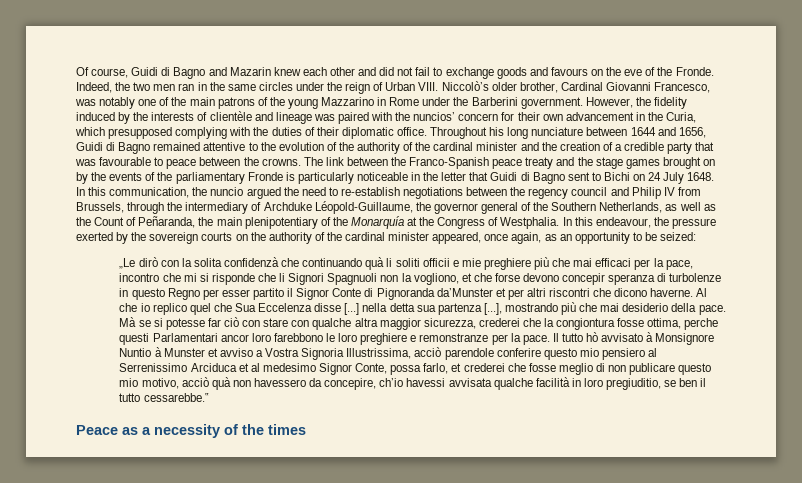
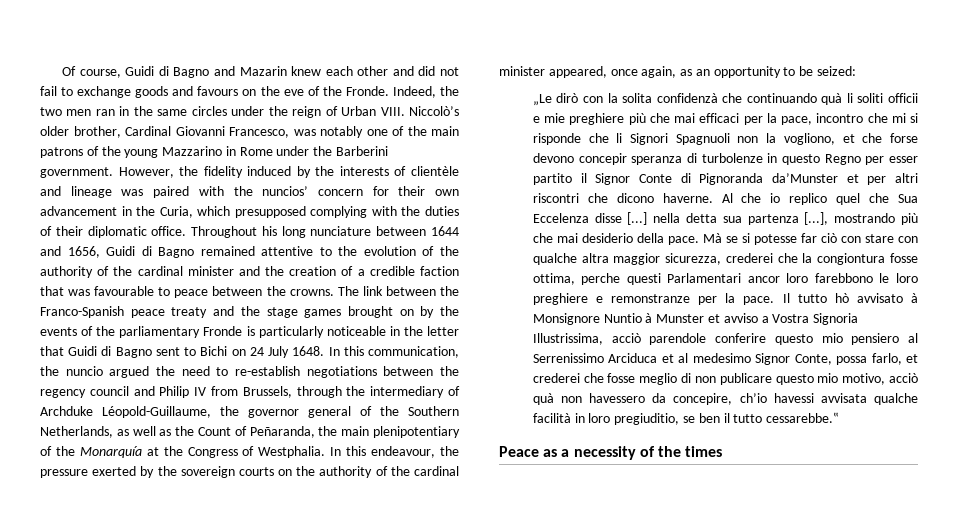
[667,142,693,154] party -> [420,266,459,276] faction

